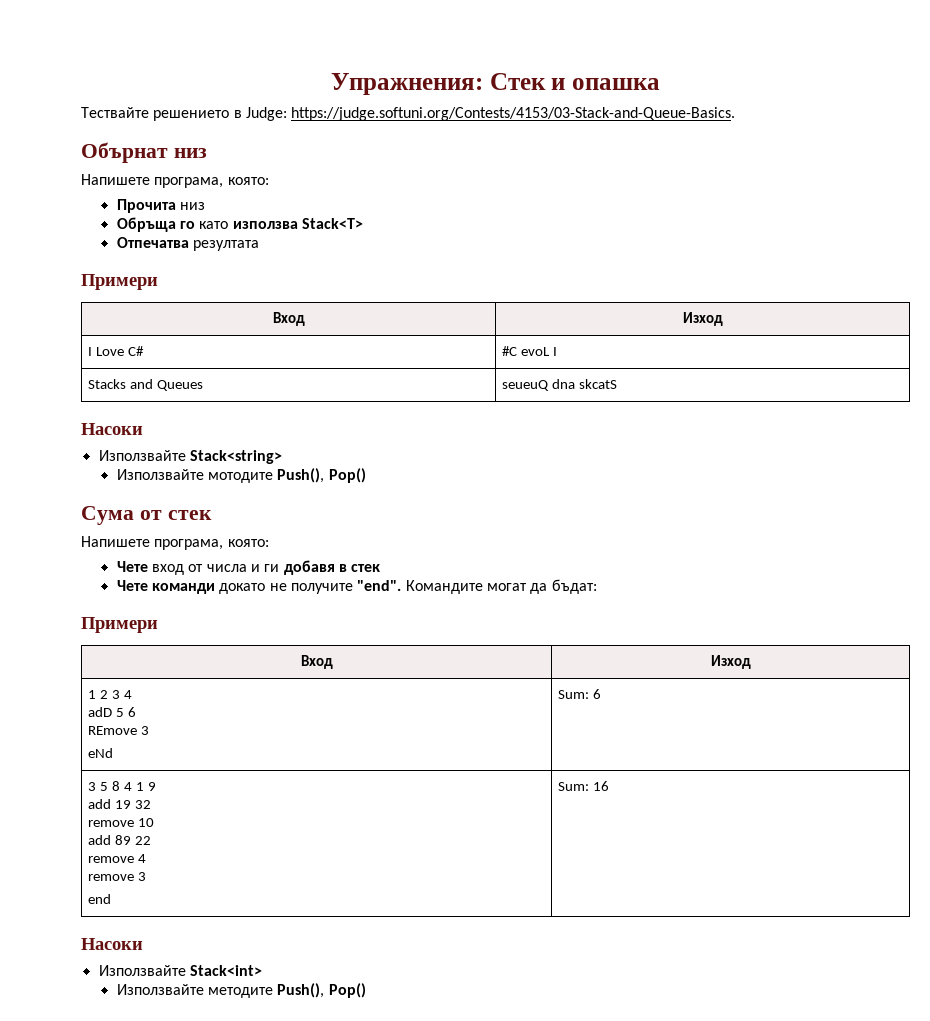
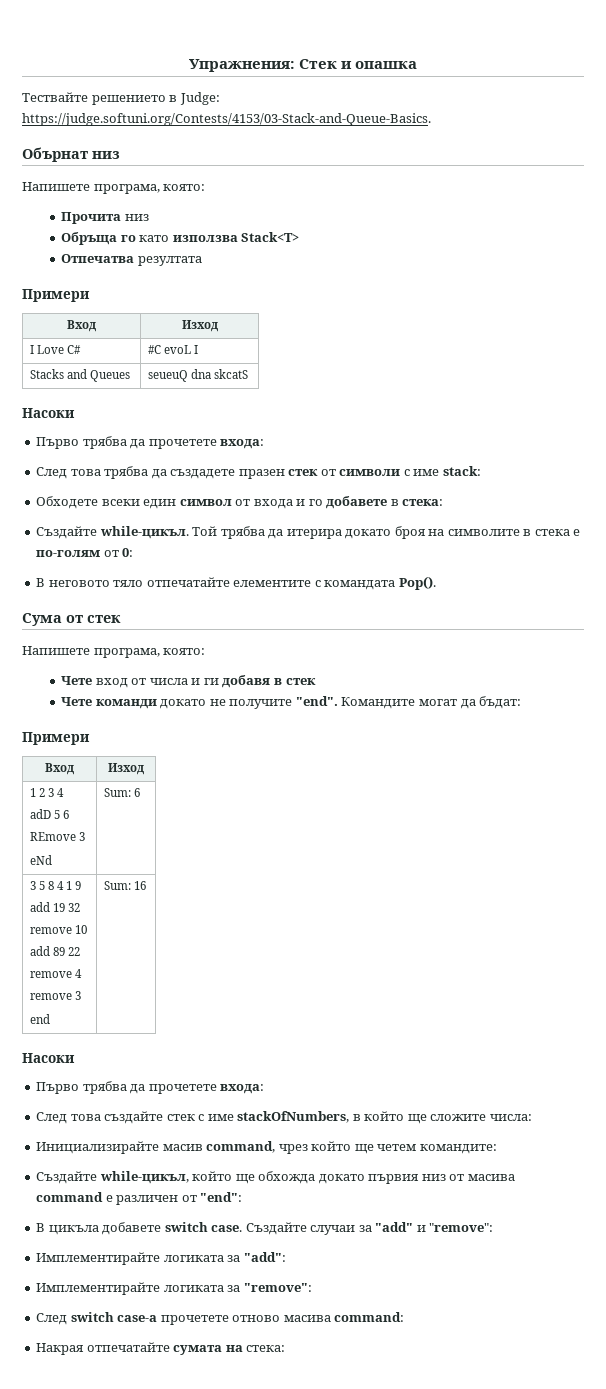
[98,450,282,464] [116,468,366,483] Използвайте Stack<string> // Използвайте мотодите Push(), Pop() -> [36,436,265,449] [36,466,481,479] [36,496,444,509] [36,526,581,539] [36,548,134,557] [36,576,436,590] Първо трябва да прочетете входа: // След това трябва да създадете празен стек от символи с име stack: // Обходете всеки един символ от входа и го добавете в стека: // Създайте while-цикъл. Той трябва да итерира докато броя на символите в стека е по-голям от 0: // В неговото тяло отпечатайте елементите с командата Pop().
[98,965,262,976] [116,983,366,998] Използвайте Stack<int> // Използвайте методите Push(), Pop() -> [36,1081,265,1094] [36,1111,532,1124] [36,1141,497,1154] [36,1171,515,1184] [36,1192,243,1205] [36,1222,494,1235] [36,1252,286,1265] [36,1282,312,1295] [36,1312,405,1325] [36,1342,286,1355] Първо трябва да прочетете входа: // След това създайте стек с име stackOfNumbers, в който ще сложите числа: // Инициализирайте масив command, чрез който ще четем командите: // Създайте while-цикъл, който ще обхожда докато първия низ от масива command е различен от "end": // В цикъла добавете switch case. Създайте случаи за "add" и "remove": // Имплементирайте логиката за "add": // Имплементирайте логиката за "remove": // След switch case-а прочетете отново масива command: // Накрая отпечатайте сумата на стека:

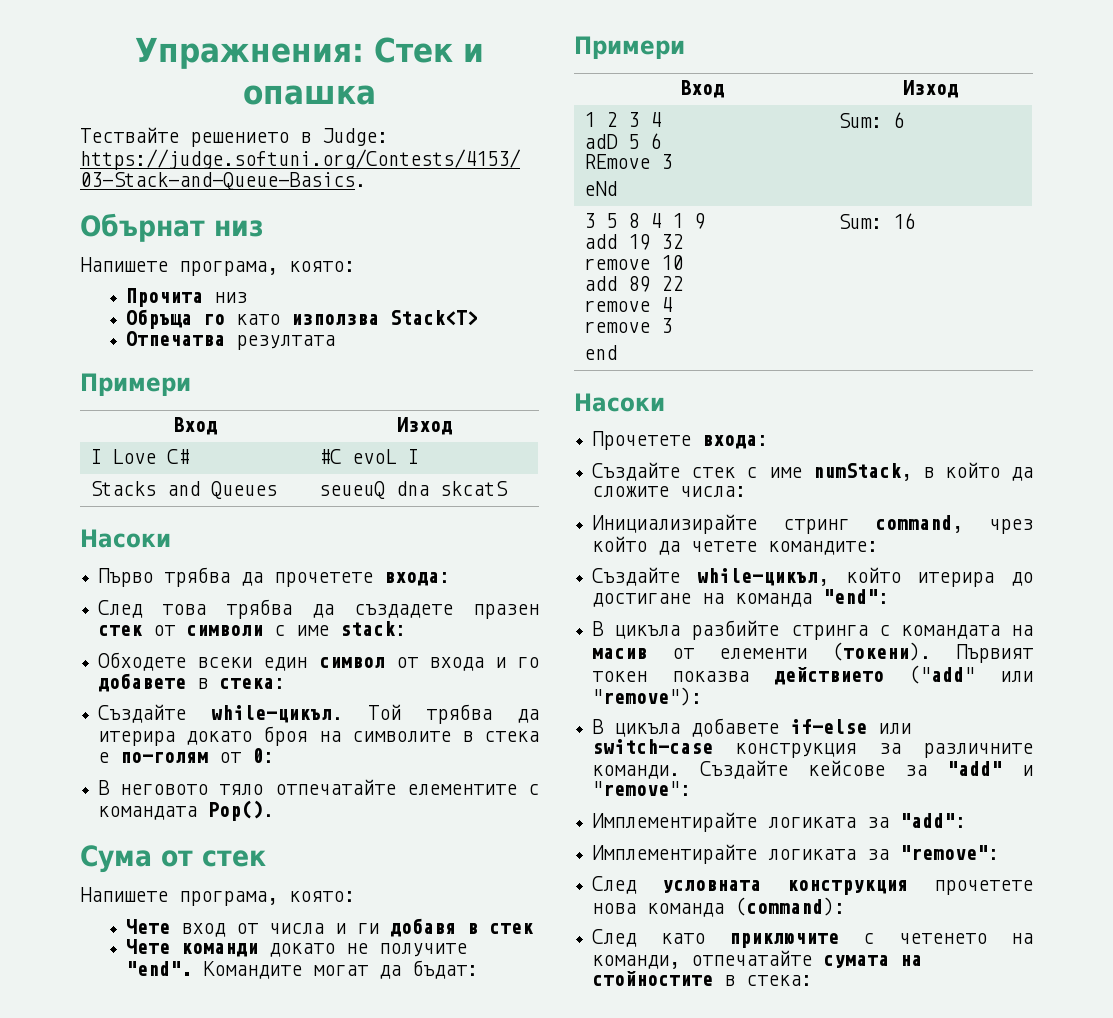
[36,1081,265,1094] [36,1111,164,1124] Първо трябва да прочетете входа: // След това създайте -> [592,431,769,450] [592,462,681,481] Прочетете входа: // Създайте
[237,1111,350,1123] stackOfNumbers, -> [812,463,912,481] numStack,
[407,1114,427,1124] ще -> [1011,467,1033,481] да
[162,1144,203,1151] масив -> [783,519,850,534] стринг
[354,1144,417,1154] ще четем -> [658,541,758,555] да четете
[235,1171,515,1184] [36,1192,243,1205] [36,1222,356,1235] ще обхожда докато първия низ от масива command е различен от "end": // В цикъла добавете switch case. Създайте случаи -> [917,572,1033,587] [592,589,890,607] [592,620,1033,640] [592,642,1033,663] [592,665,1033,685] [592,687,703,706] [592,718,912,737] [592,739,1033,758] [592,760,886,779] итерира до достигане на команда "end": // В цикъла разбийте стринга с командата на масив от елементи (токени). Първият токен показва действието ("add" или "remove"): // В цикъла добавете if-else или switch-case конструкция за различните команди. Създайте кейсове
[70,1312,405,1325] [36,1343,85,1355] switch case-а прочетете отново масива command: // Накрая -> [662,880,1033,895] [592,897,846,917] [592,929,1033,948] [592,955,681,969] условната конструкция прочетете нова команда (command): // След като приключите с четенето на команди,
(243, 1348) none -> [592,971,736,986] стойностите в

